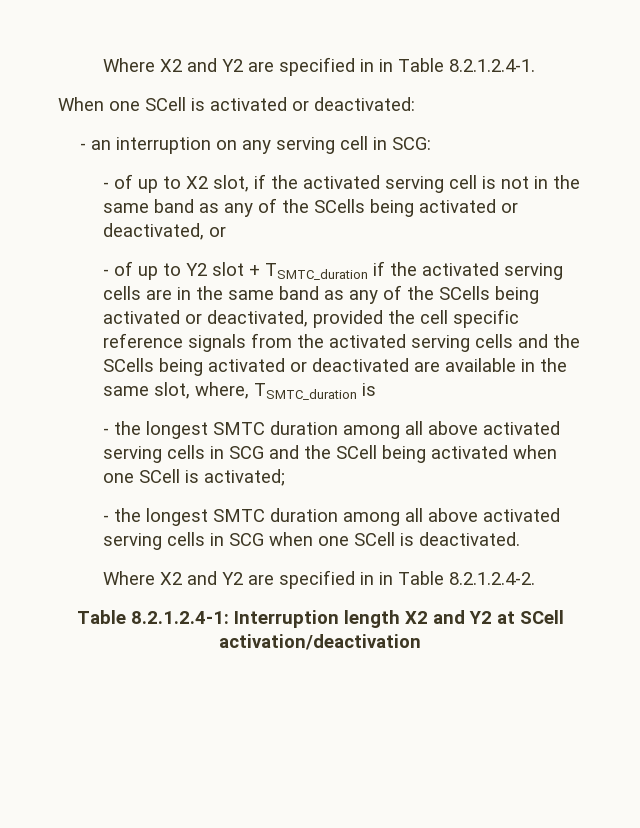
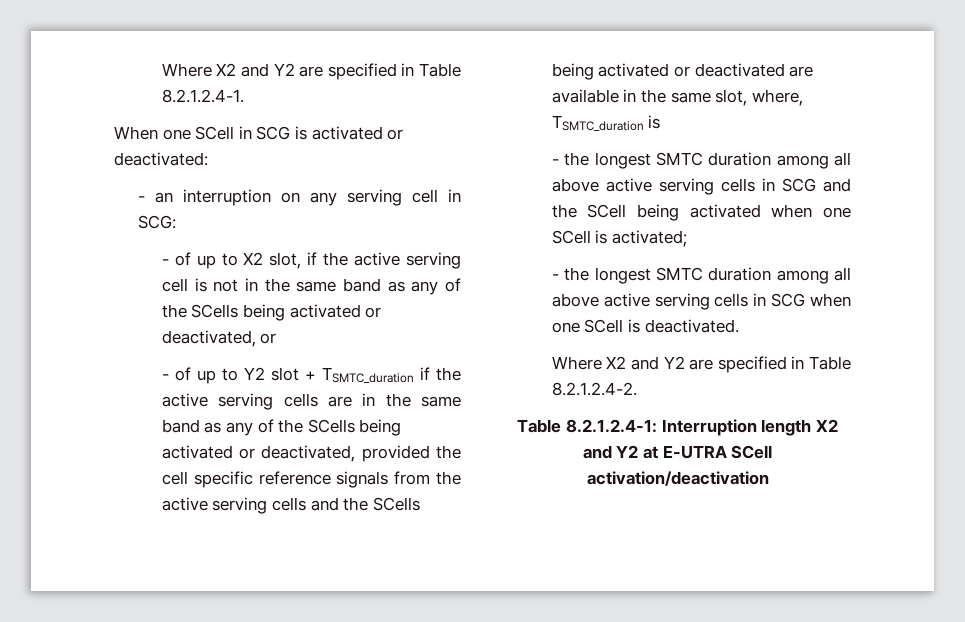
[102,57,393,76] Where X2 and Y2 are specified in in -> [161,63,415,80] Where X2 and Y2 are specified in
(186, 104) none -> [238,126,291,140] in SCG
[302,175,380,189] activated -> [354,252,401,266] active
[421,262,499,276] activated -> [161,393,208,407] active
[328,334,406,348] activated -> [161,497,208,511] active
[482,421,560,435] activated -> [605,178,652,192] active
[482,508,560,522] activated -> [603,293,650,307] active
[378,572,393,585] in -> (805, 362) none
(515, 617) none -> [662,445,727,459] E-UTRA

